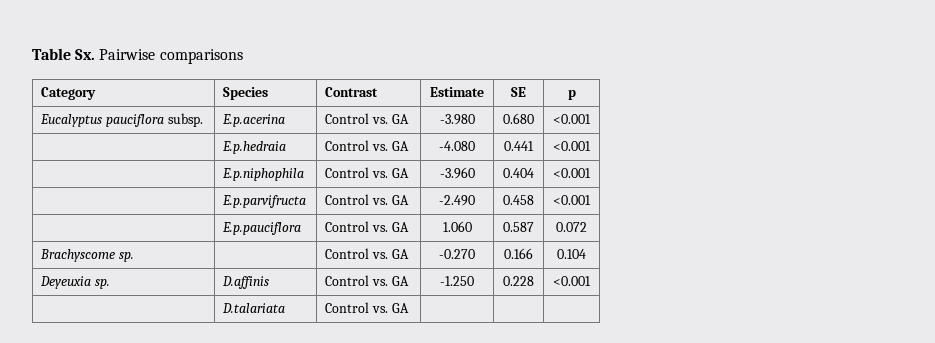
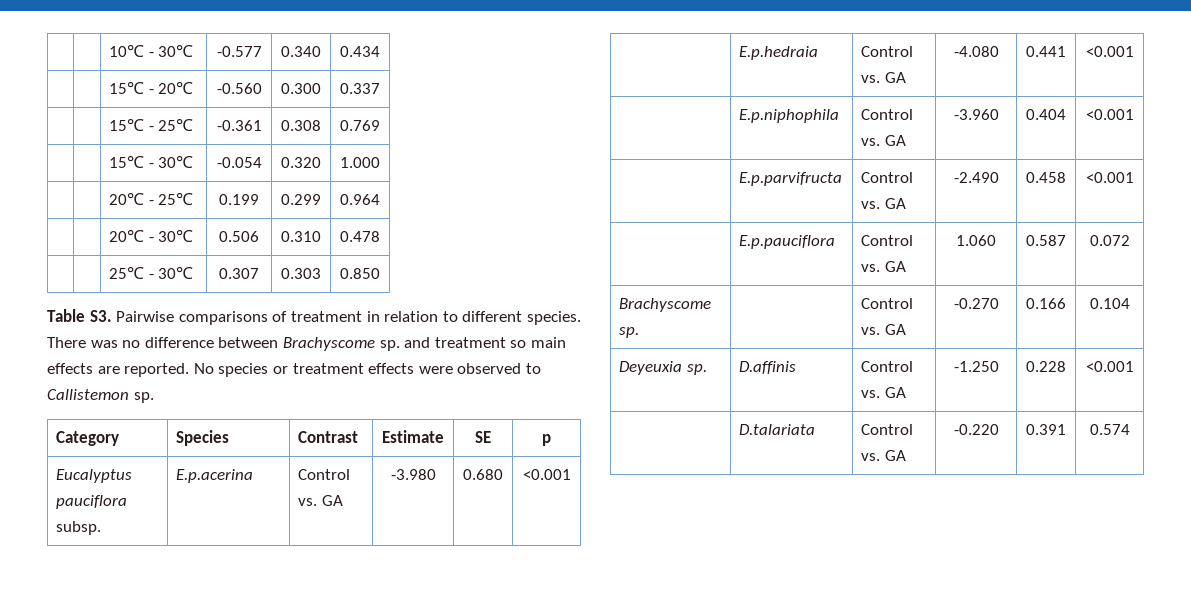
[32,48,243,64] Table Sx. Pairwise comparisons -> [109,44,194,57] [216,46,262,57] [281,46,321,57] [340,46,380,57] [109,81,194,94] [216,83,262,94] [281,83,321,94] [340,83,380,94] [109,118,194,131] [216,120,262,131] [281,120,321,131] [340,120,380,131] [109,155,194,168] [216,157,262,168] [281,157,321,168] [340,157,380,168] [109,192,194,205] [219,194,259,205] [281,194,321,205] [340,194,380,205] [109,229,194,242] [219,231,259,242] [281,231,321,242] [340,231,380,242] [109,266,194,279] [219,268,259,279] [281,268,321,279] [340,268,380,279] [47,309,581,325] [47,337,566,351] [47,363,541,377] [47,389,154,403] | | 10℃ - 30℃ | -0.577 | 0.340 | 0.434 // | | 15℃ - 20℃ | -0.560 | 0.300 | 0.337 // | | 15℃ - 25℃ | -0.361 | 0.308 | 0.769 // | | 15℃ - 30℃ | -0.054 | 0.320 | 1.000 // | | 20℃ - 25℃ | 0.199 | 0.299 | 0.964 // | | 20℃ - 30℃ | 0.506 | 0.310 | 0.478 // | | 25℃ - 30℃ | 0.307 | 0.303 | 0.850 // Table S3. Pairwise comparisons of treatment in relation to different species. There was no difference between Brachyscome sp. and treatment so main effects are reported. No species or treatment effects were observed to Callistemon sp.
(409, 308) | | -> [953,424,999,435] [1026,424,1066,435] [1089,424,1130,435] -0.220 | 0.391 | 0.574

